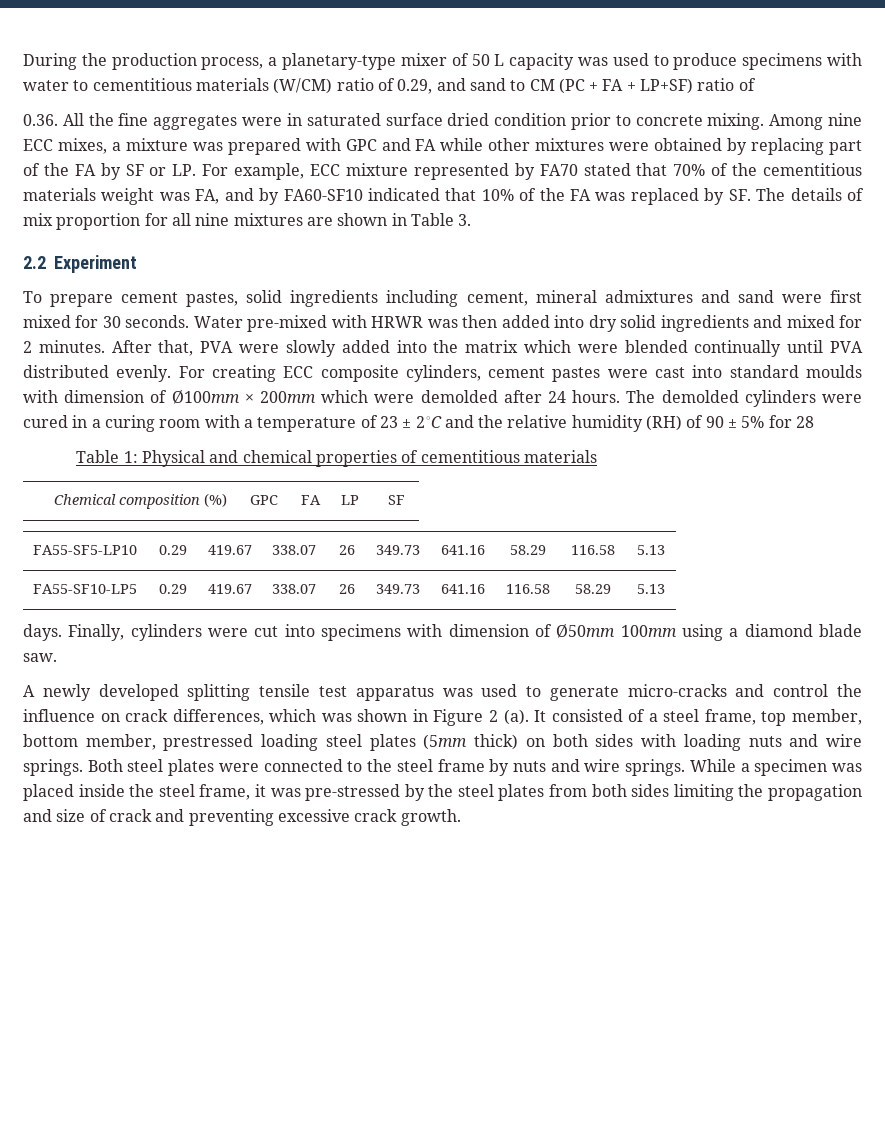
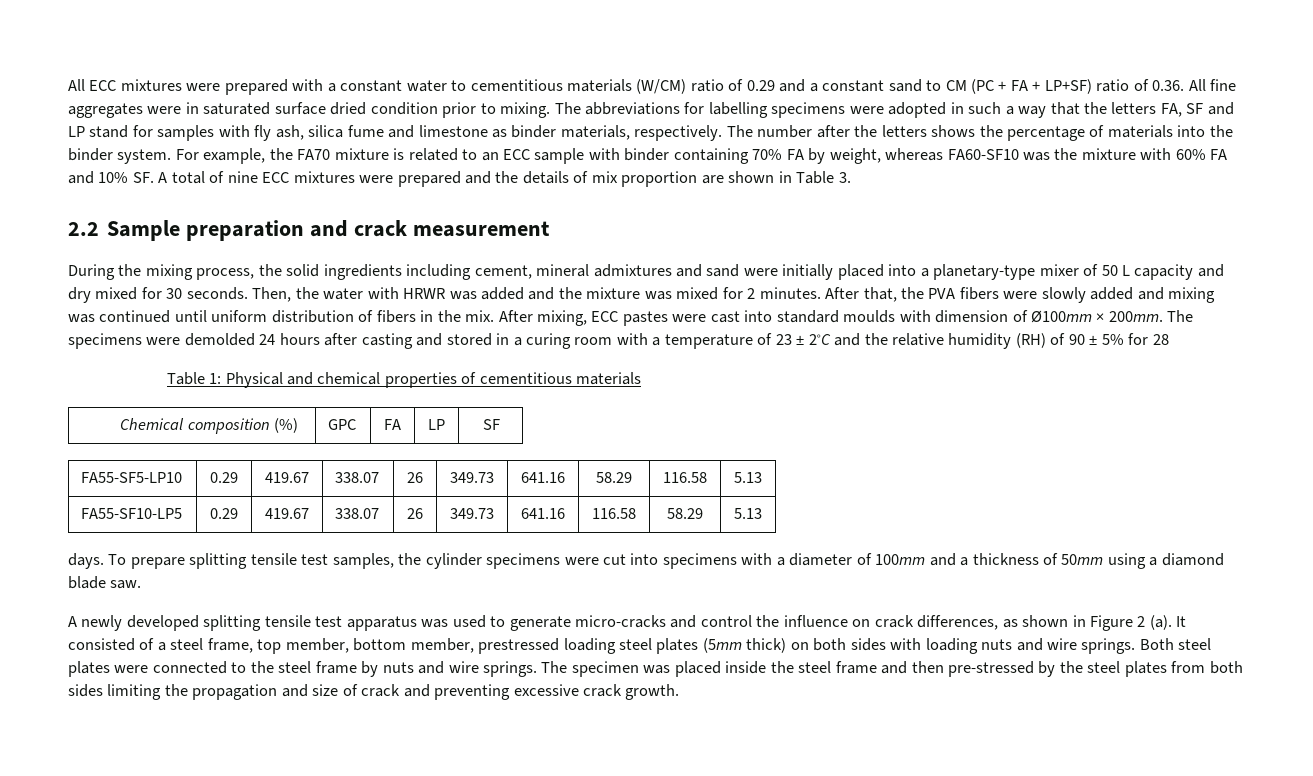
[23,53,862,70] During the production process, a planetary-type mixer of 50 L capacity was used to produce specimens with -> [68,79,403,95] All ECC mixtures were prepared with a constant
[397,78,466,94] 0.29, and -> [746,79,885,92] 0.29 and a constant
(756, 84) // -> (1149, 85) none
[88,113,114,126] the -> (1206, 85) none
[635,113,862,130] [23,138,863,155] [23,163,863,180] [23,188,865,205] [23,213,303,230] concrete mixing. Among nine ECC mixes, a mixture was prepared with GPC and FA while other mixtures were obtained by replacing part of the FA by SF or LP. For example, ECC mixture represented by FA70 stated that 70% of the cementitious materials weight was FA, and by FA60-SF10 indicated that 10% of the FA was replaced by SF. The details of mix proportion for all nine mixtures -> [500,102,1234,118] [68,125,1233,141] [68,148,1228,164] [68,171,698,187] mixing. The abbreviations for labelling specimens were adopted in such a way that the letters FA, SF and LP stand for samples with fly ash, silica fume and limestone as binder materials, respectively. The number after the letters shows the percentage of materials into the binder system. For example, the FA70 mixture is related to an ECC sample with binder containing 70% FA by weight, whereas FA60-SF10 was the mixture with 60% FA and 10% SF. A total of nine ECC mixtures were prepared and the details of mix proportion
[54,255,137,273] [23,291,239,307] Experiment // To prepare cement pastes, -> [107,220,551,241] [68,264,282,280] Sample preparation and crack measurement // During the mixing process, the
[830,290,863,303] [23,315,783,332] first mixed for 30 seconds. Water pre-mixed with HRWR was then added into dry solid ingredients and -> [782,264,1224,280] [68,287,672,303] initially placed into a planetary-type mixer of 50 L capacity and dry mixed for 30 seconds. Then, the water with HRWR was added and the mixture was
[200,340,863,357] [23,365,546,382] PVA were slowly added into the matrix which were blended continually until PVA distributed evenly. For creating ECC composite cylinders, cement -> [901,287,1216,303] [68,310,619,326] the PVA fibers were slowly added and mixing was continued until uniform distribution of fibers in the mix. After mixing, ECC
[260,390,863,407] [23,415,68,428] 200mm which were demolded after 24 hours. The demolded cylinders were cured -> [1108,310,1194,322] [68,333,492,349] 200mm. The specimens were demolded 24 hours after casting and stored
[68,624,202,641] Finally, cylinders -> [108,553,561,569] To prepare splitting tensile test samples, the cylinder specimens
[448,624,677,638] dimension of Ø50mm 100mm -> [776,553,1104,566] a diameter of 100mm and a thickness of 50mm
[269,709,352,722] which was -> [1002,619,1018,628] as
[689,759,750,772] While a -> [541,661,568,673] The
[199,784,301,800] frame, it was -> [835,661,944,674] frame and then

